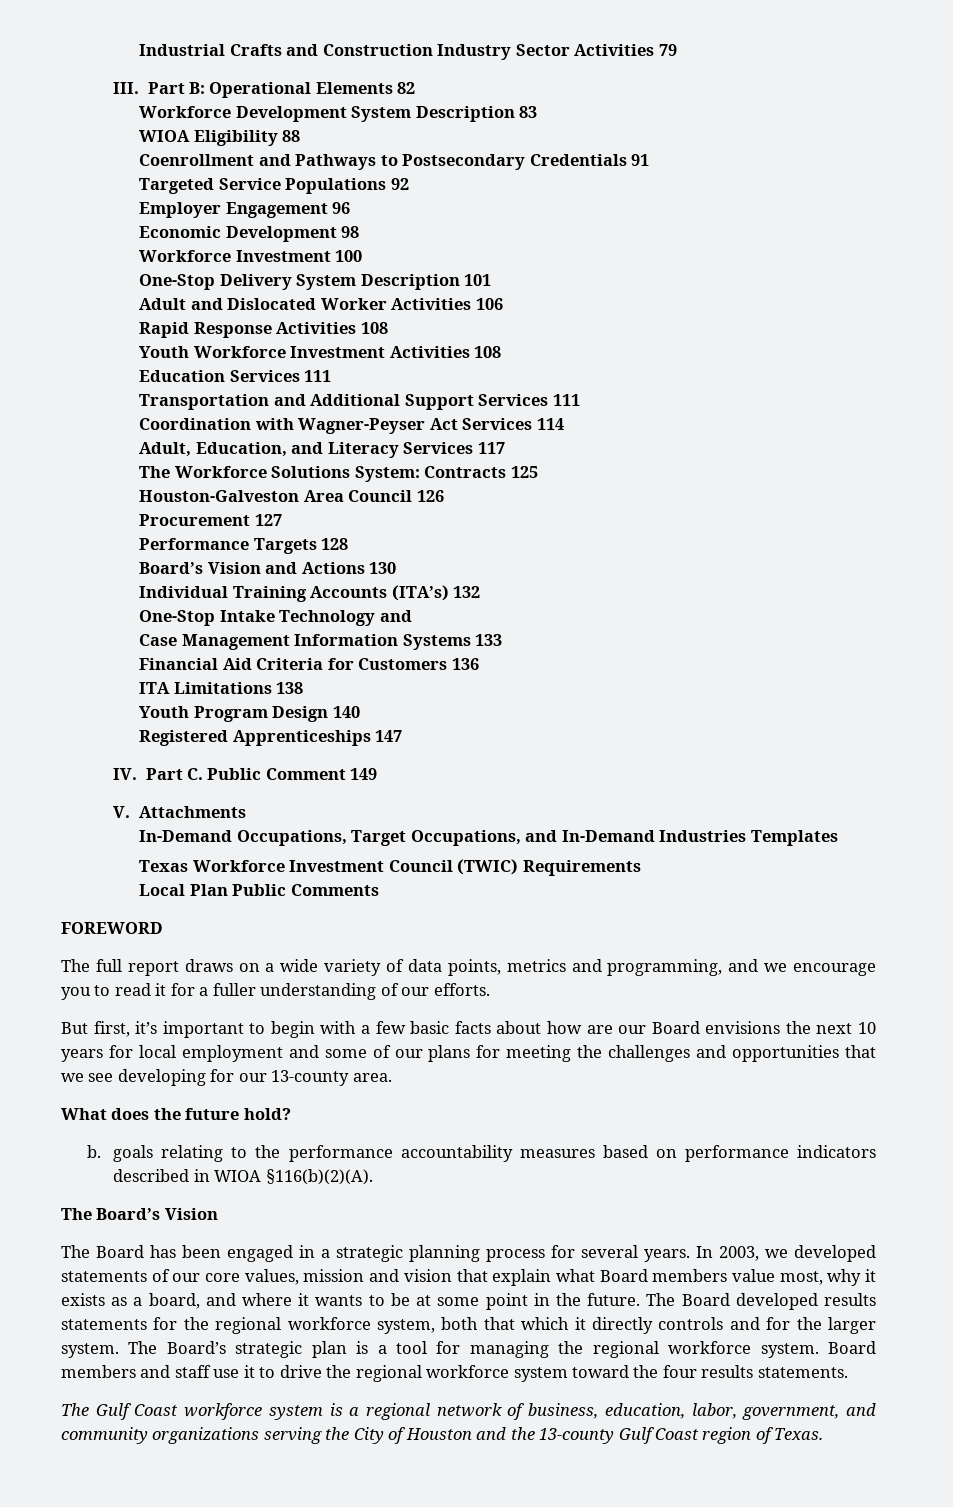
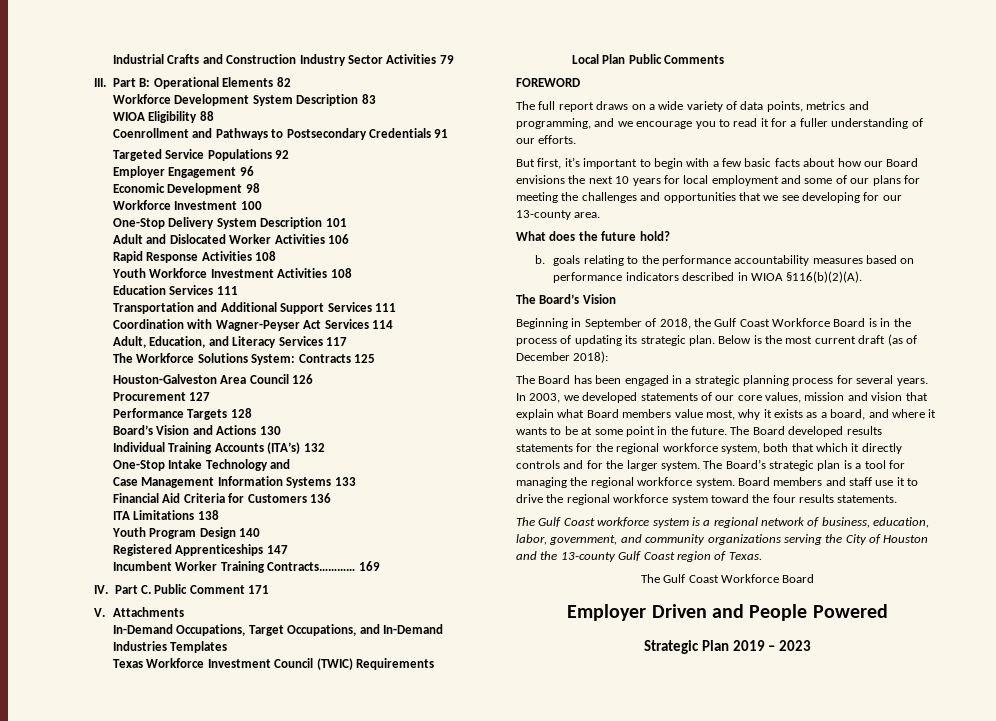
(403, 736) none -> [113,561,380,573] // Incumbent Worker Training Contracts………… 169
[350,768,378,780] 149 -> [248,585,270,594] 171
[586,1025,613,1034] are -> (862, 162) none
(218, 1214) none -> [516,318,911,329] [516,334,917,346] [516,351,609,363] // Beginning in September of 2018, the Gulf Coast Workforce Board is in the process of updating its strategic plan. Below is the most current draft (as of December 2018):
(824, 1434) none -> [640,574,815,583] [567,604,888,621] [643,640,812,654] // The Gulf Coast Workforce Board // Employer Driven and People Powered // Strategic Plan 2019 – 2023

